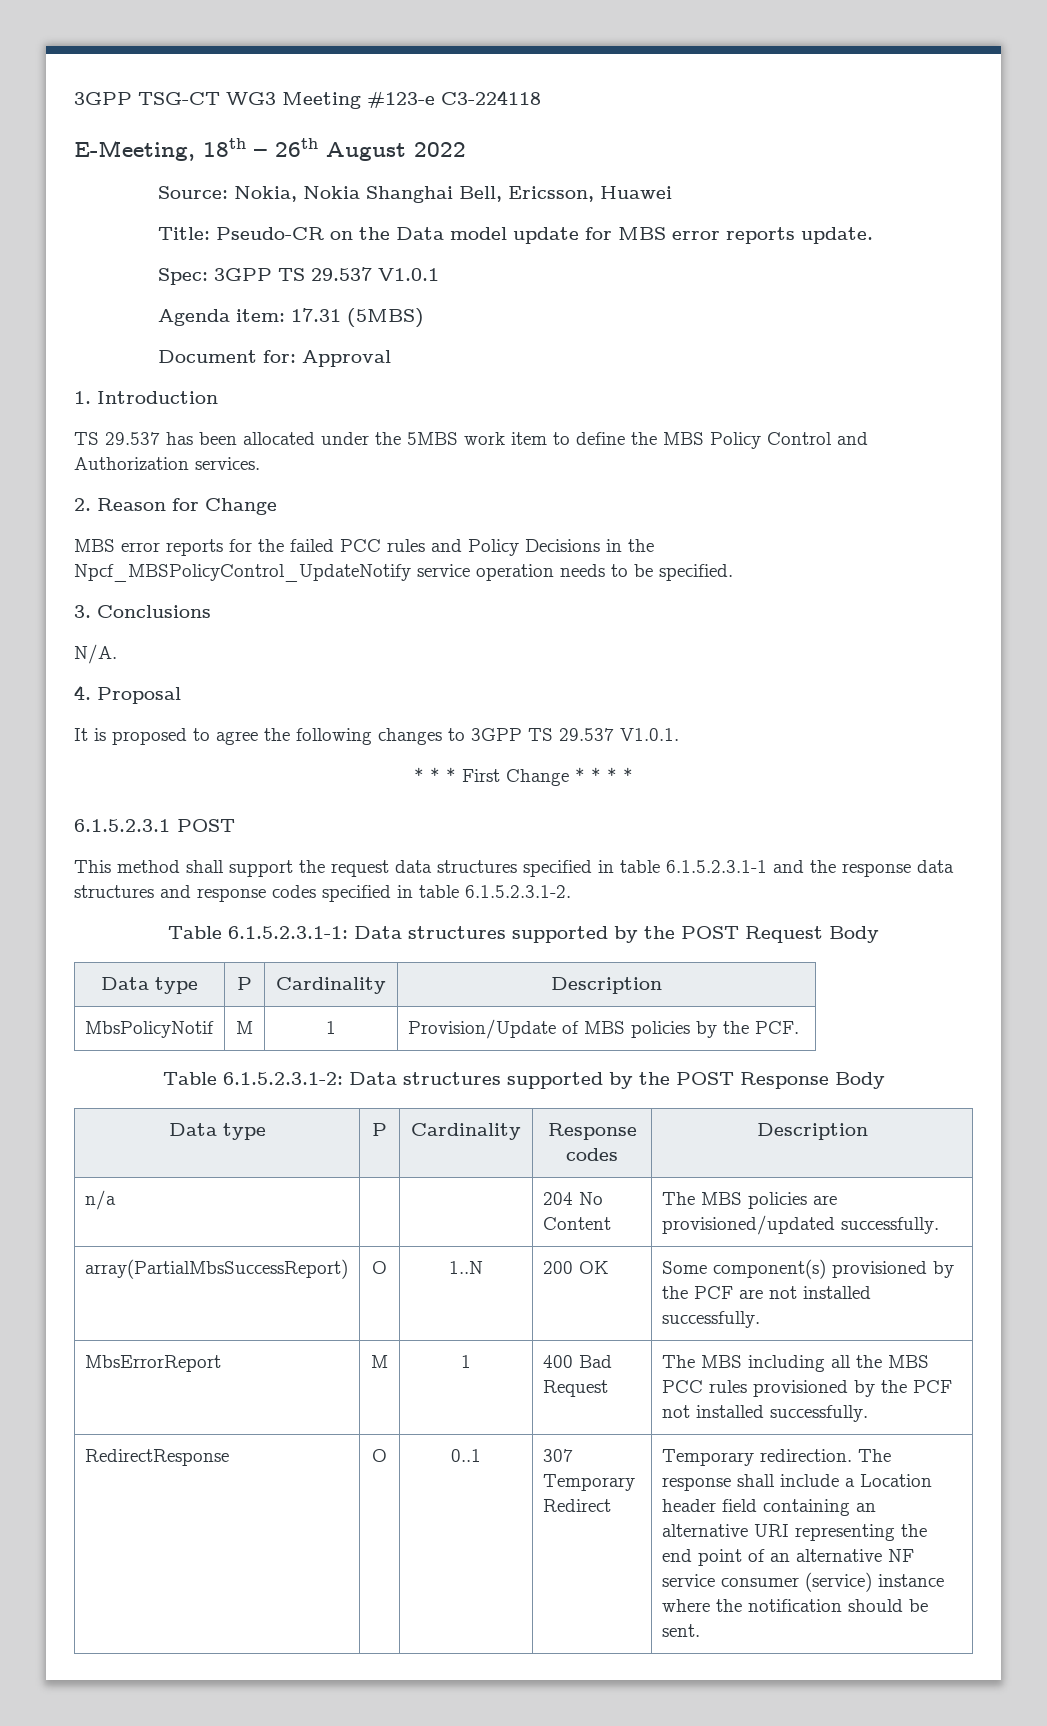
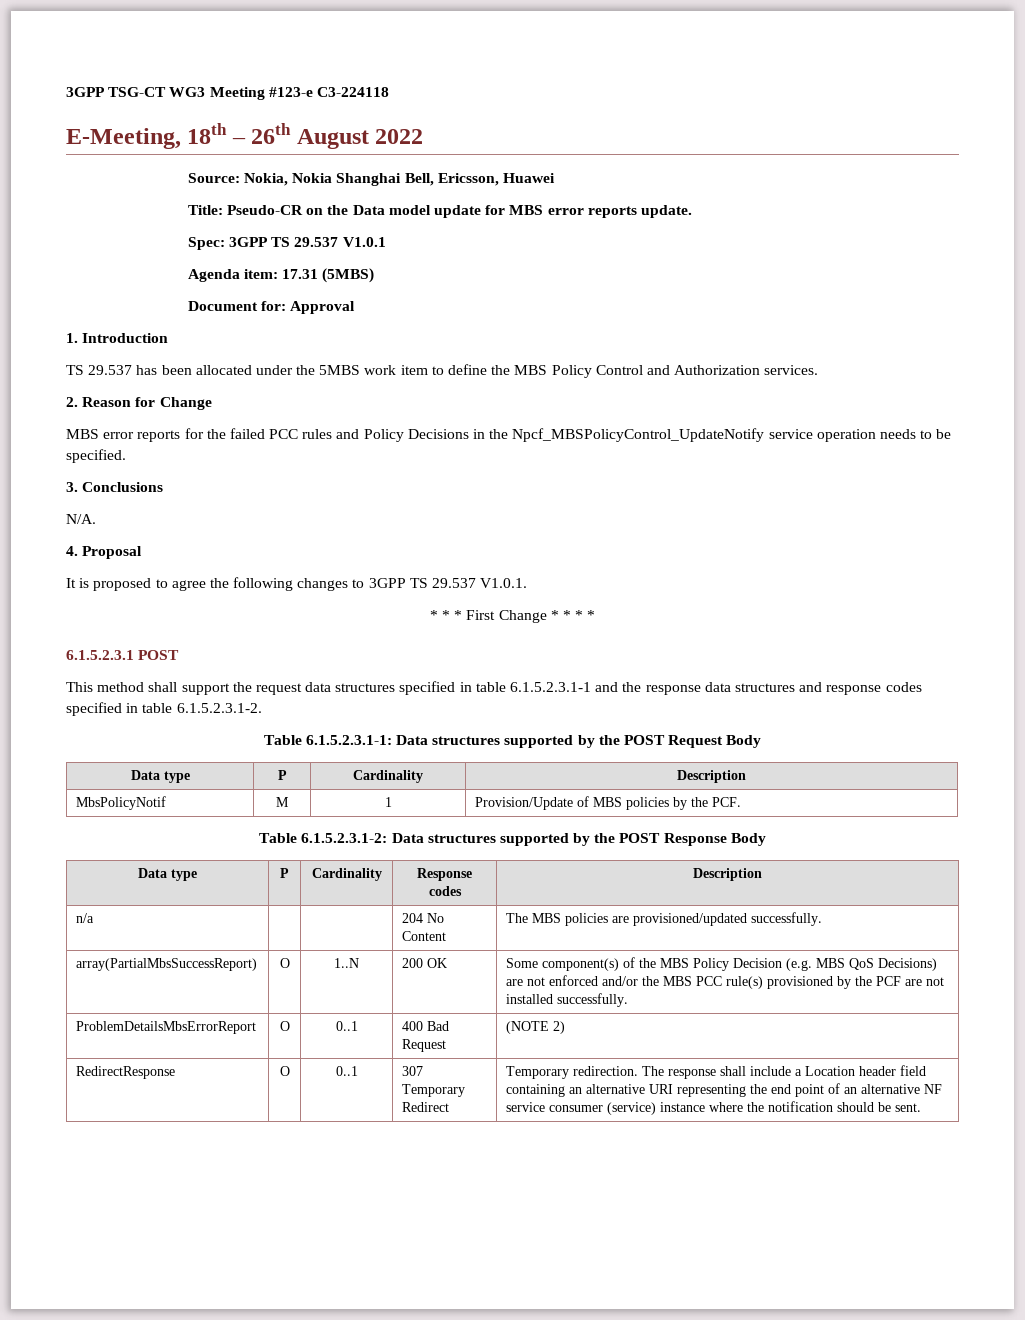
(826, 1269) none -> [623,957,938,971] [506,975,764,989] of the MBS Policy Decision (e.g. MBS QoS Decisions) are not enforced and/or the MBS PCC rule(s)
[84,1355,221,1372] [371,1355,388,1368] [461,1355,471,1368] MbsErrorReport | M | 1 -> [76,1021,257,1034] [279,1021,290,1031] [335,1021,358,1031] ProblemDetailsMbsErrorReport | O | 0..1
[661,1355,929,1372] [661,1380,952,1397] [661,1405,868,1422] The MBS including all the MBS PCC rules provisioned by the PCF not installed successfully. -> [506,1021,566,1034] (NOTE 2)

